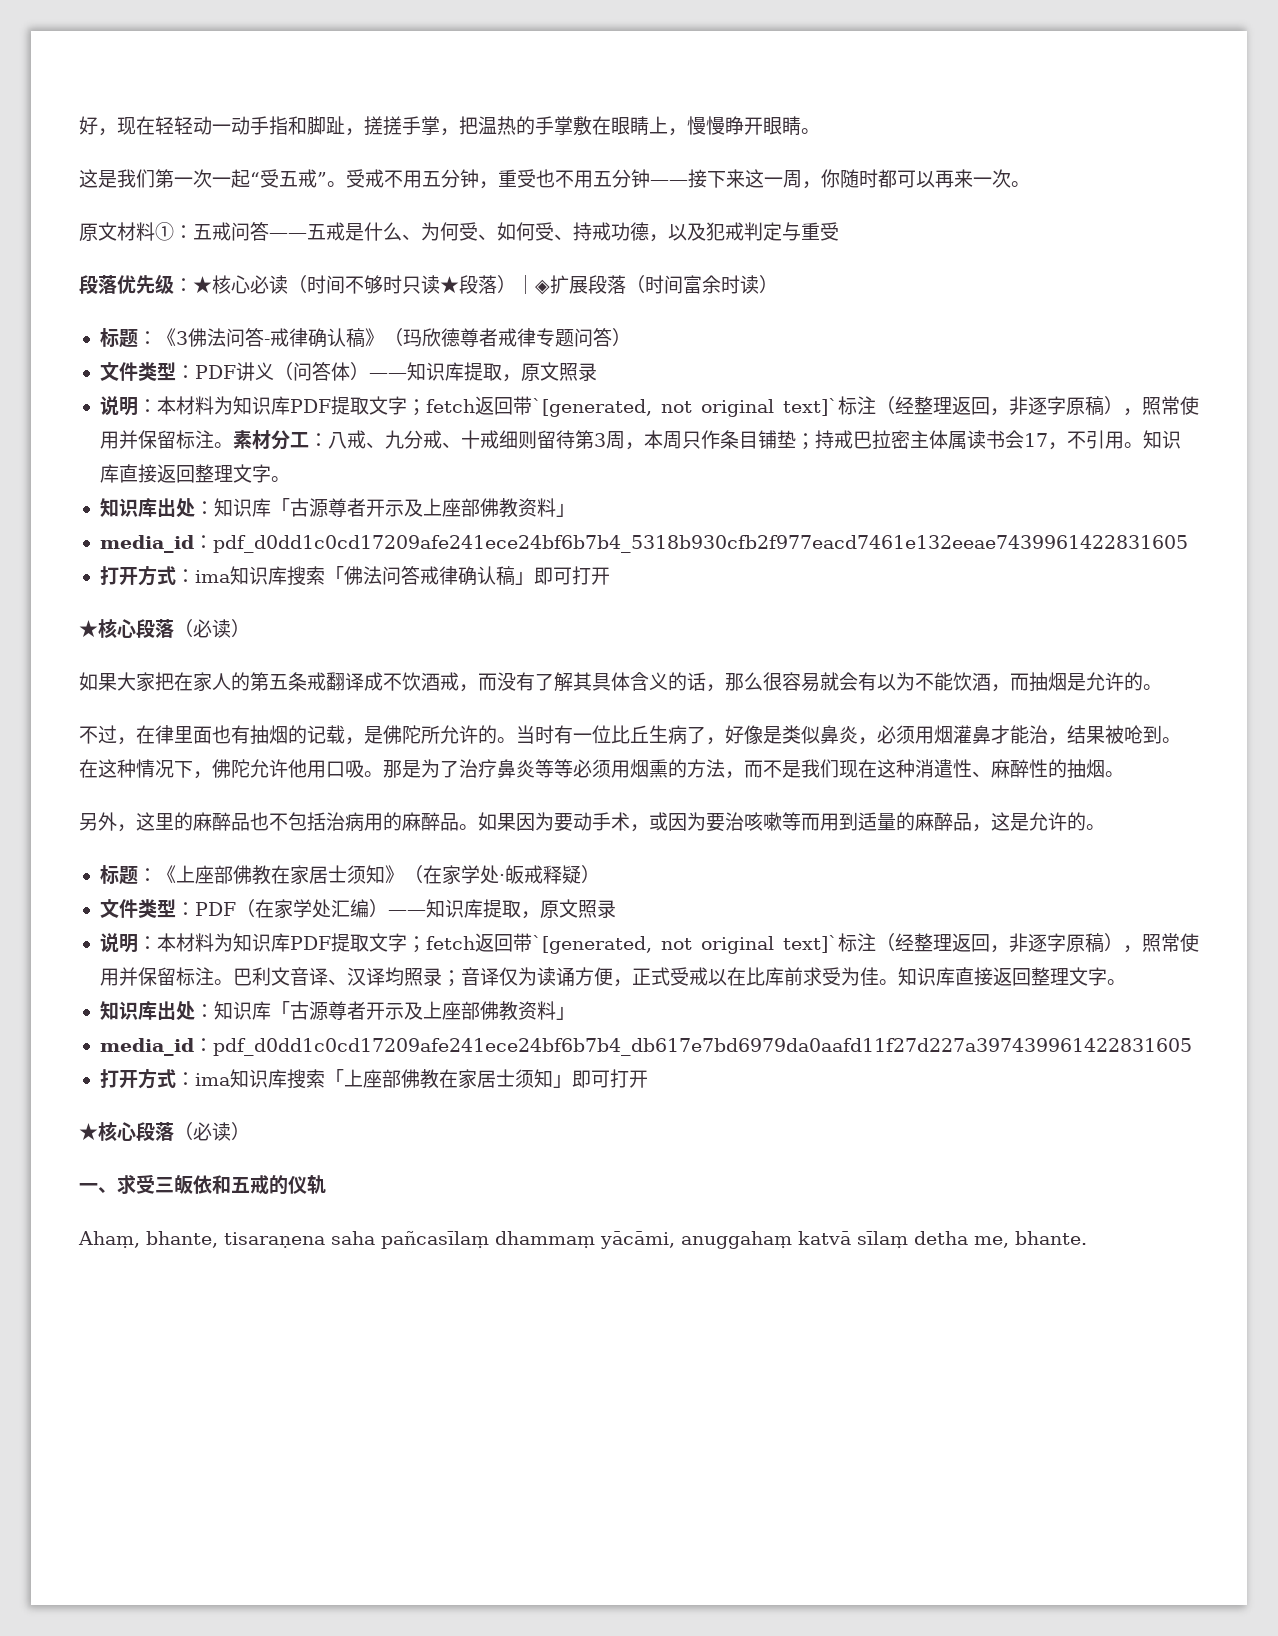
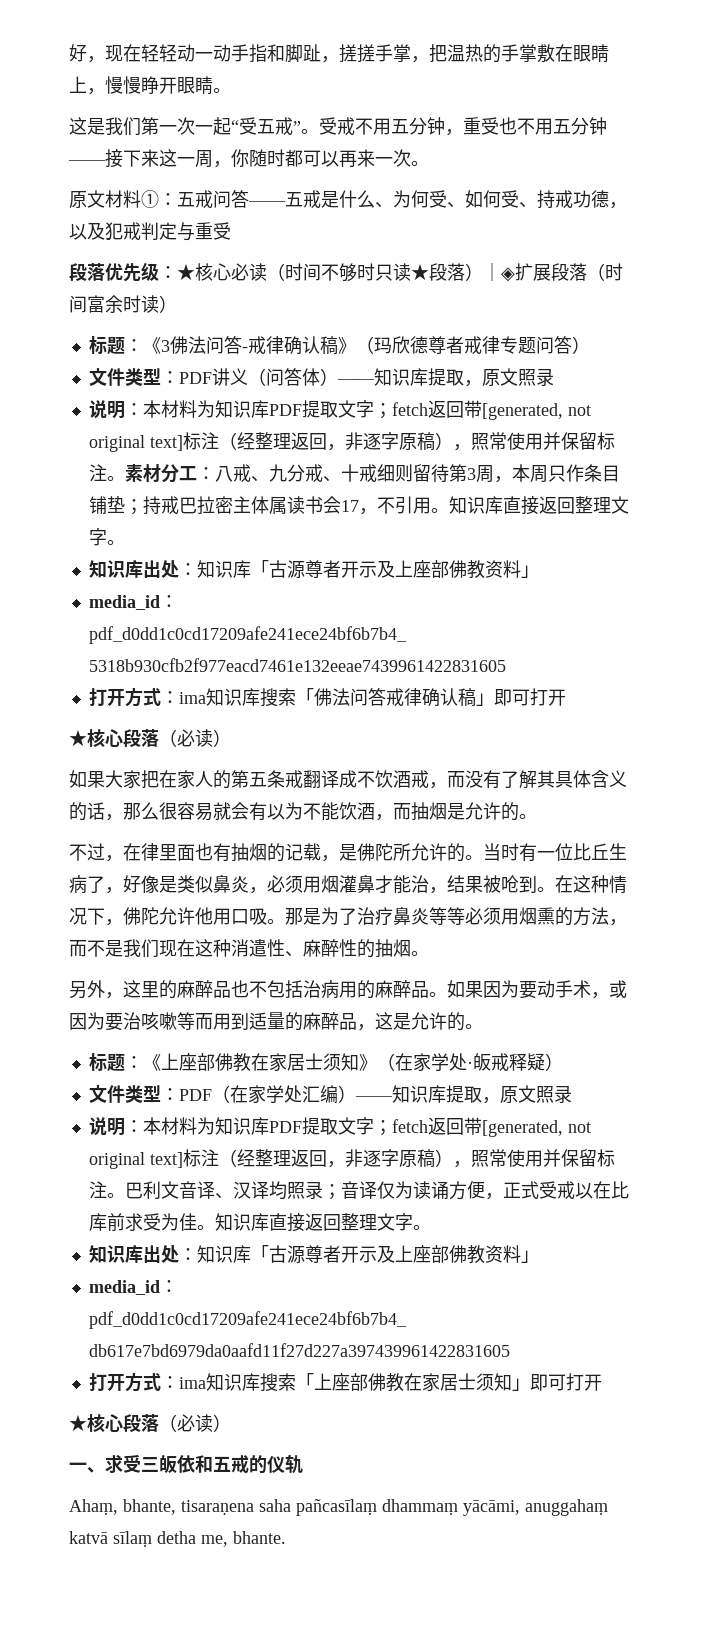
[531,398,838,417] `[generated, not original text]` -> [481,403,591,420] [88,435,183,452] [generated, not original text]
[531,935,838,954] `[generated, not original text]` -> [481,1120,591,1137] [88,1152,183,1169] [generated, not original text]

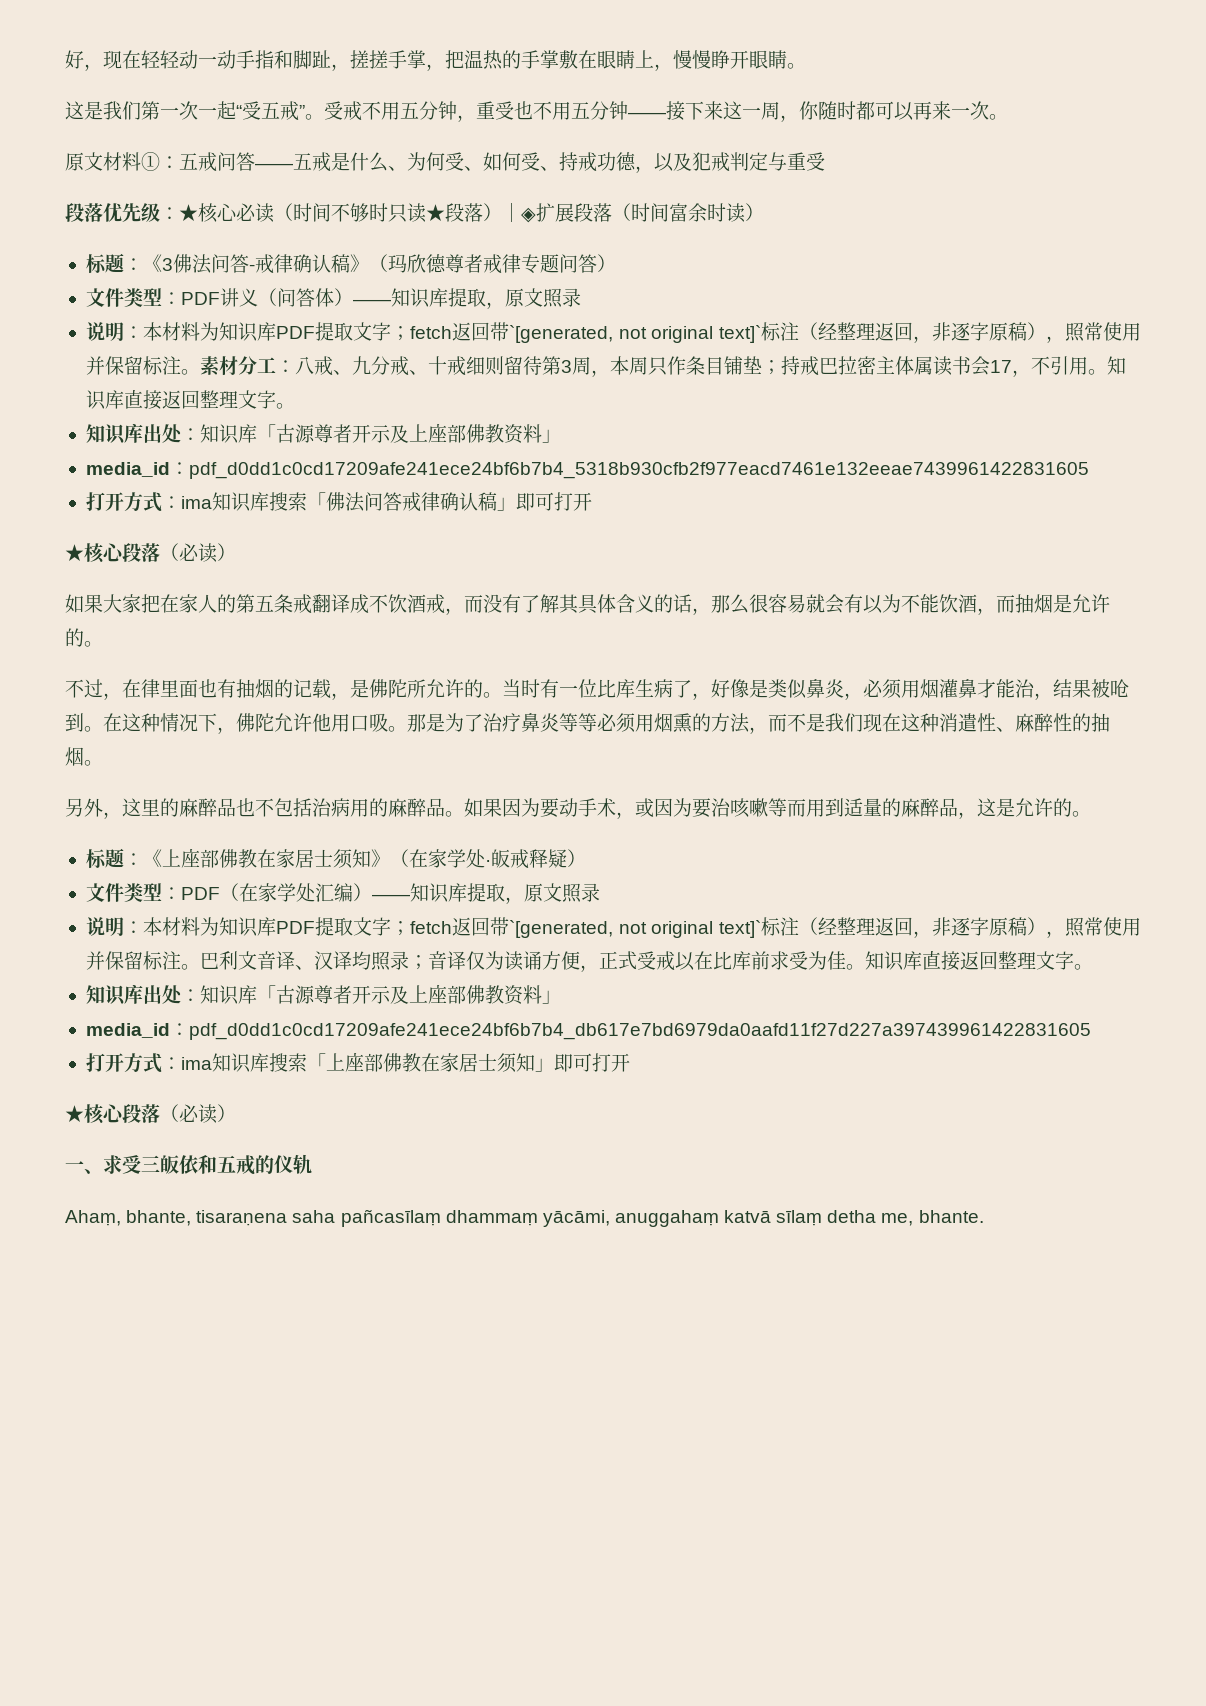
[481,403,591,420] [88,435,183,452] [generated, not original text] -> [508,325,761,343] `[generated, not original text]`
[591,843,609,860] 丘 -> [616,679,635,698] 库
[481,1120,591,1137] [88,1152,183,1169] [generated, not original text] -> [508,920,761,938] `[generated, not original text]`

